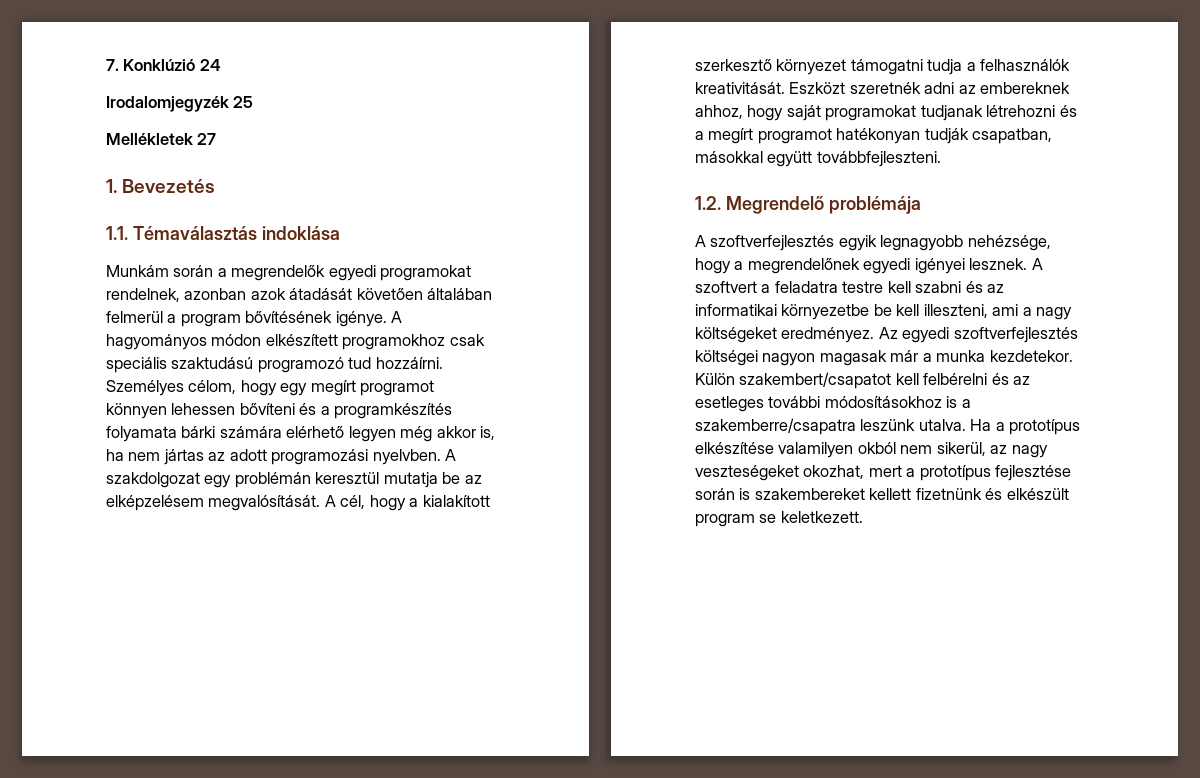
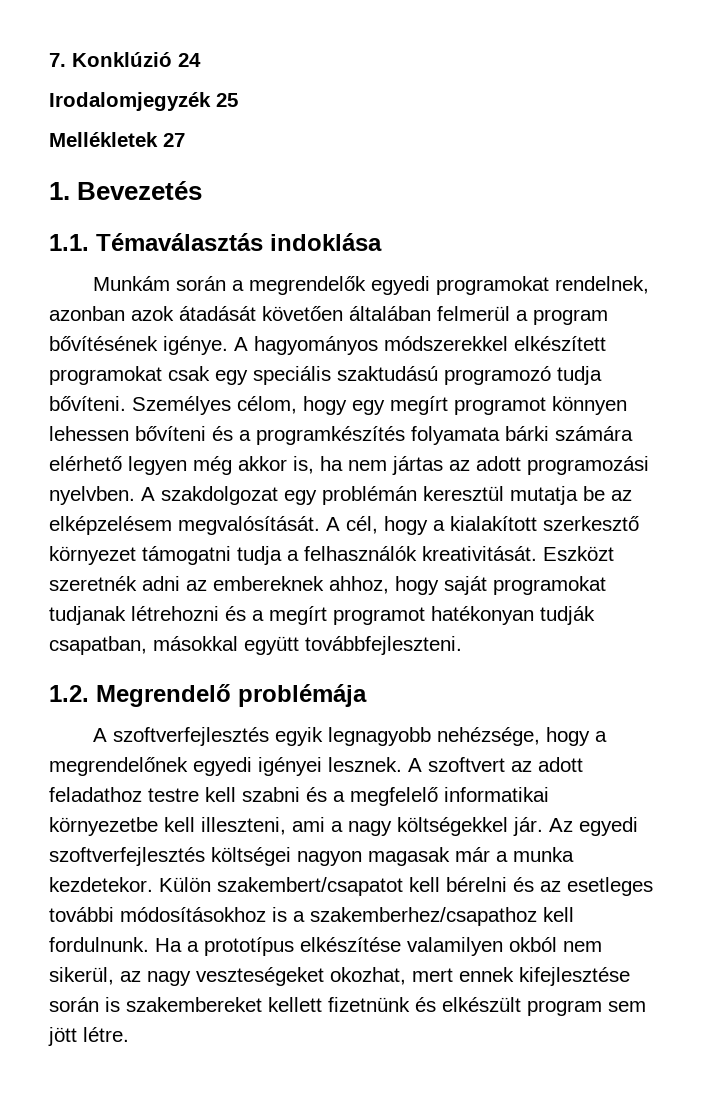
[211,334,485,350] módon elkészített programokhoz csak -> [384,336,606,351] [49,366,248,385] módszerekkel elkészített programokat csak egy
[348,357,443,369] tud hozzáírni. -> [557,366,602,385] [49,396,126,411] tudja bővíteni.
[761,281,838,293] a feladatra -> [511,757,583,772] [49,787,142,802] az adott feladathoz
[987,284,1005,293] az -> [333,787,438,806] a megfelelő
[873,304,892,316] be -> (158, 826) none
[695,327,875,343] költségeket eredményez. -> [397,817,543,836] költségekkel jár.
[923,373,988,385] felbérelni -> [446,877,507,892] bérelni
[695,418,966,435] szakemberre/csapatra leszünk utalva. -> [310,907,574,926] [49,937,149,952] szakemberhez/csapathoz kell fordulnunk.
[906,465,1072,481] a prototípus fejlesztése -> [459,967,630,986] ennek kifejlesztése
[759,511,863,523] se keletkezett. -> [608,1001,646,1012] [48,1027,129,1046] sem jött létre.

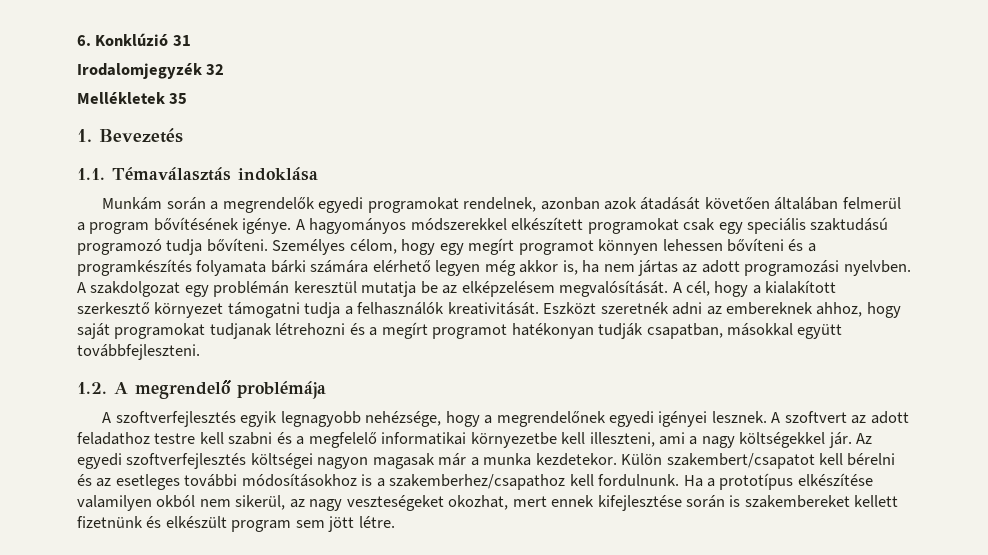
[49,52,201,67] 7. Konklúzió 24 -> [77,33,191,46] 6. Konklúzió 31
[216,93,238,107] 25 -> [206,64,225,75] 32
[163,133,185,147] 27 -> [169,93,188,104] 35
[96,684,231,707] Megrendelő -> [114,380,231,399] A megrendelő

